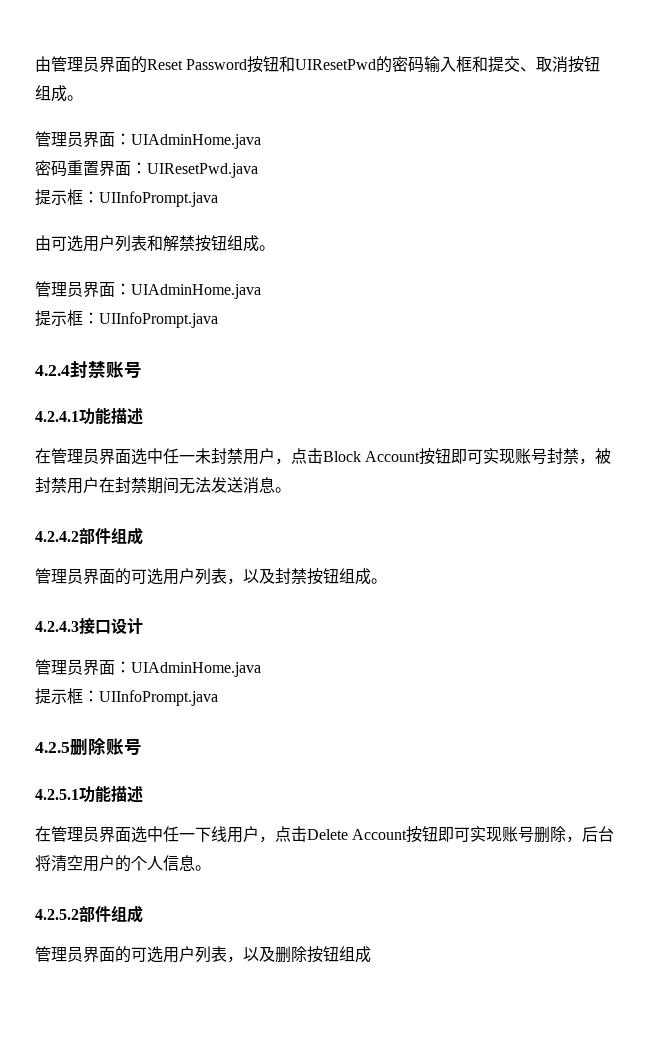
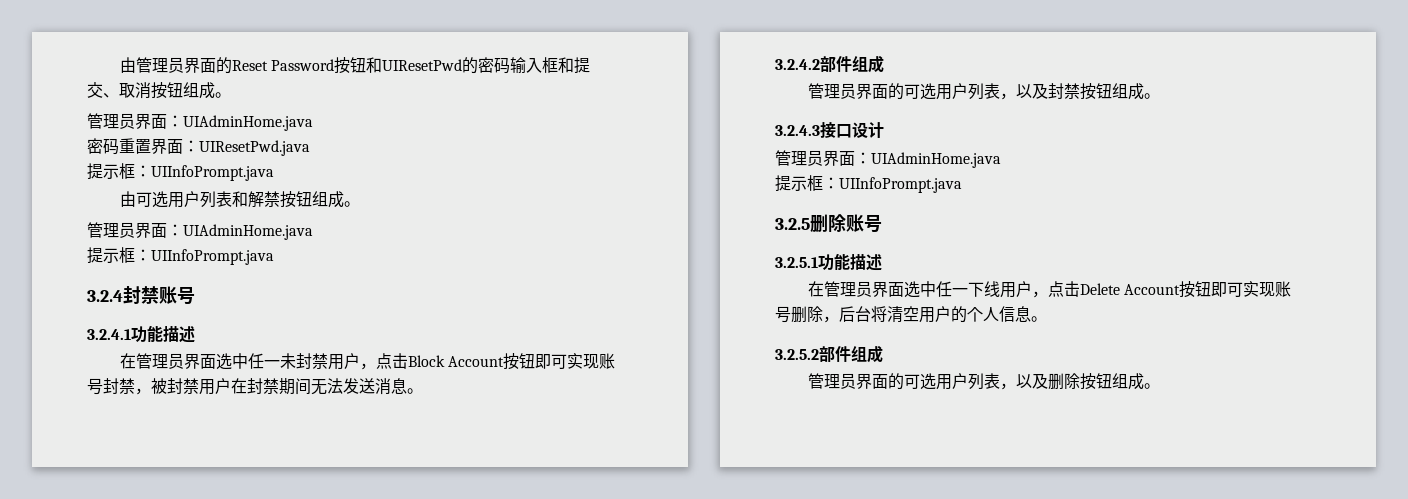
[35,365,70,376] 4.2.4 -> [87,290,123,302] 3.2.4
[35,411,79,422] 4.2.4.1 -> [87,329,131,340] 3.2.4.1
[35,531,79,542] 4.2.4.2 -> [775,59,820,70] 3.2.4.2
[35,621,79,632] 4.2.4.3 -> [775,125,820,136] 3.2.4.3
[35,742,70,753] 4.2.5 -> [775,218,810,230] 3.2.5
[35,789,79,800] 4.2.5.1 -> [775,257,818,268] 3.2.5.1
[35,909,79,920] 4.2.5.2 -> [775,349,819,360] 3.2.5.2
(371, 954) none -> [1143,383,1160,389] 。

